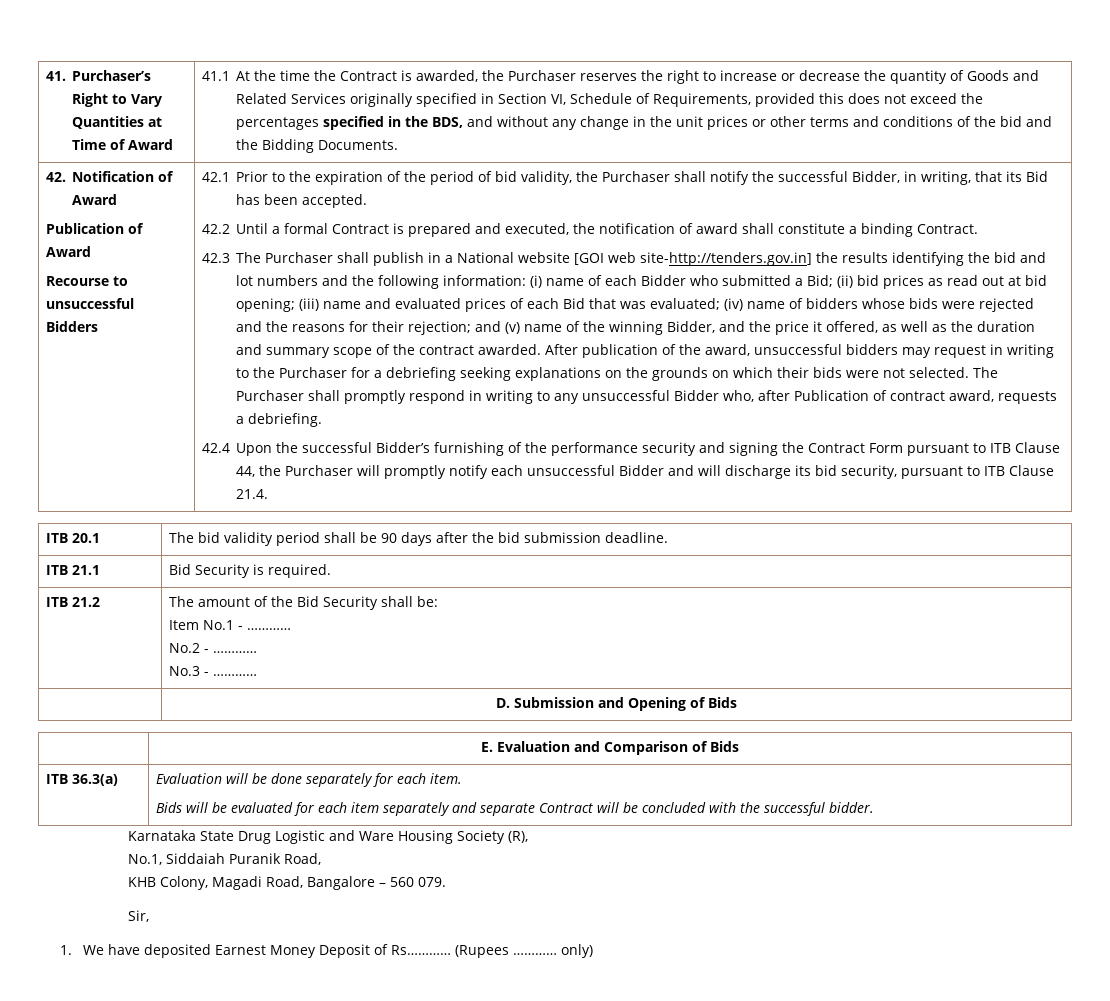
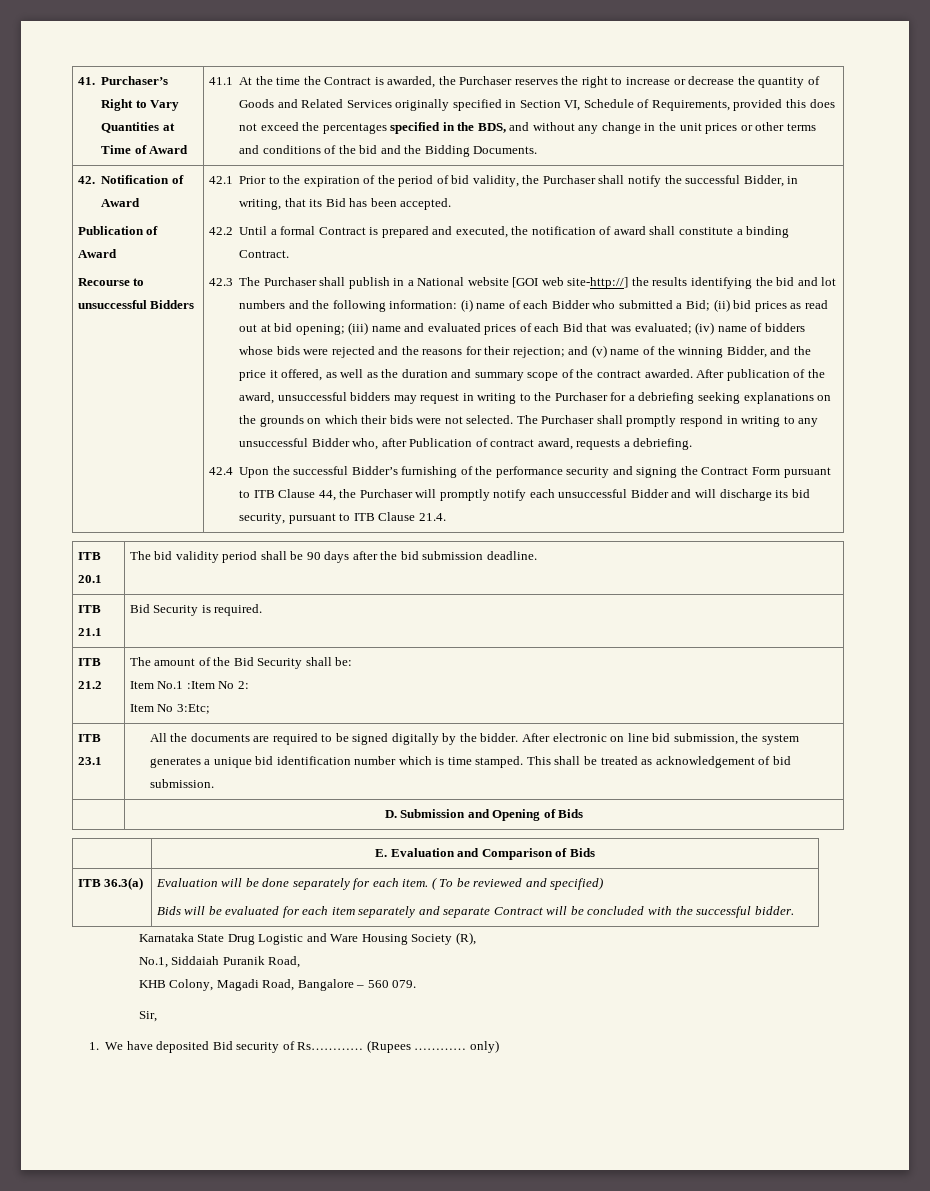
[640,252,813,266] site-http://tenders.gov.in] -> [567,277,629,289] site-http://]
[237,626,291,630] [168,643,257,653] [168,666,257,676] - ………… // No.2 - ………… // No.3 - ………… -> [186,681,249,689] [129,704,210,714] [77,734,101,742] [77,757,102,765] [149,733,799,745] [149,756,791,768] [149,779,214,788] :Item No 2: // Item No 3:Etc; // ITB 23.1 | All the documents are required to be signed digitally by the bidder. After electronic on line bid submission, the system generates a unique bid identification number which is time stamped. This shall be treated as acknowledgement of bid submission.
(462, 778) none -> [431,877,604,890] ( To be reviewed and specified)
[214,944,370,958] Earnest Money Deposit -> [212,1041,280,1053] Bid security

